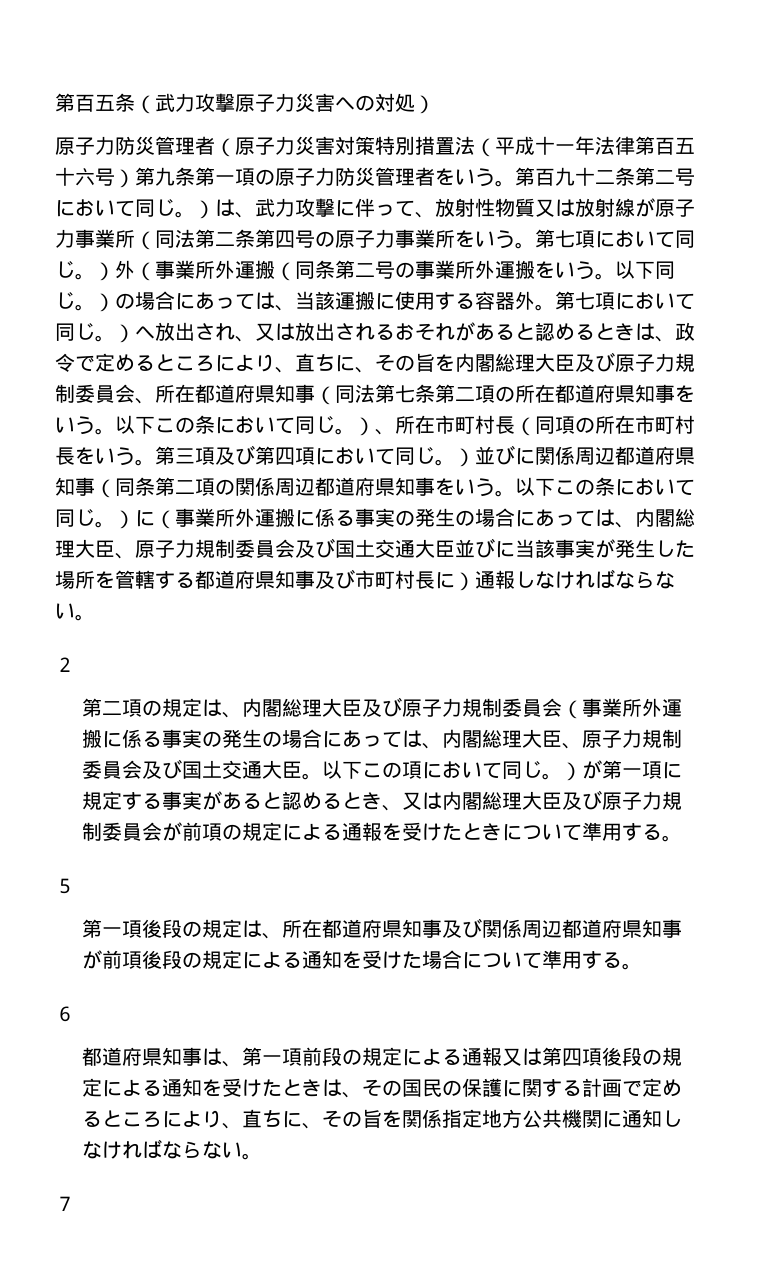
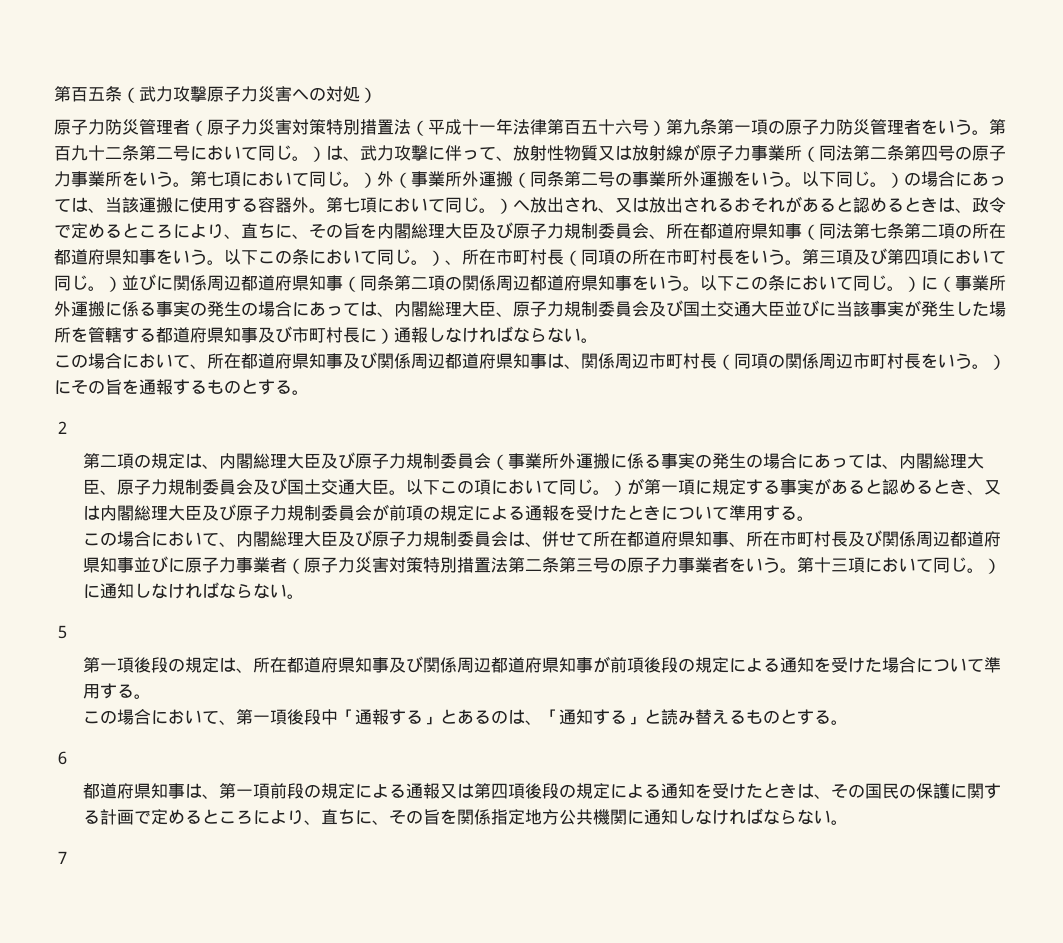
(95, 617) none -> [54,352,1006,370] [54,379,309,395] // この場合において、所在都道府県知事及び関係周辺都道府県知事は、関係周辺市町村長（同項の関係周辺市町村長をいう。）にその旨を通報するものとする。
(683, 838) none -> [83,530,1002,547] [83,556,1002,574] [83,582,305,599] // この場合において、内閣総理大臣及び原子力規制委員会は、併せて所在都道府県知事、所在市町村長及び関係周辺都道府県知事並びに原子力事業者（原子力災害対策特別措置法第二条第三号の原子力事業者をいう。第十三項において同じ。）に通知しなければならない。
(643, 966) none -> [83,709,849,725] // この場合において、第一項後段中「通報する」とあるのは、「通知する」と読み替えるものとする。

